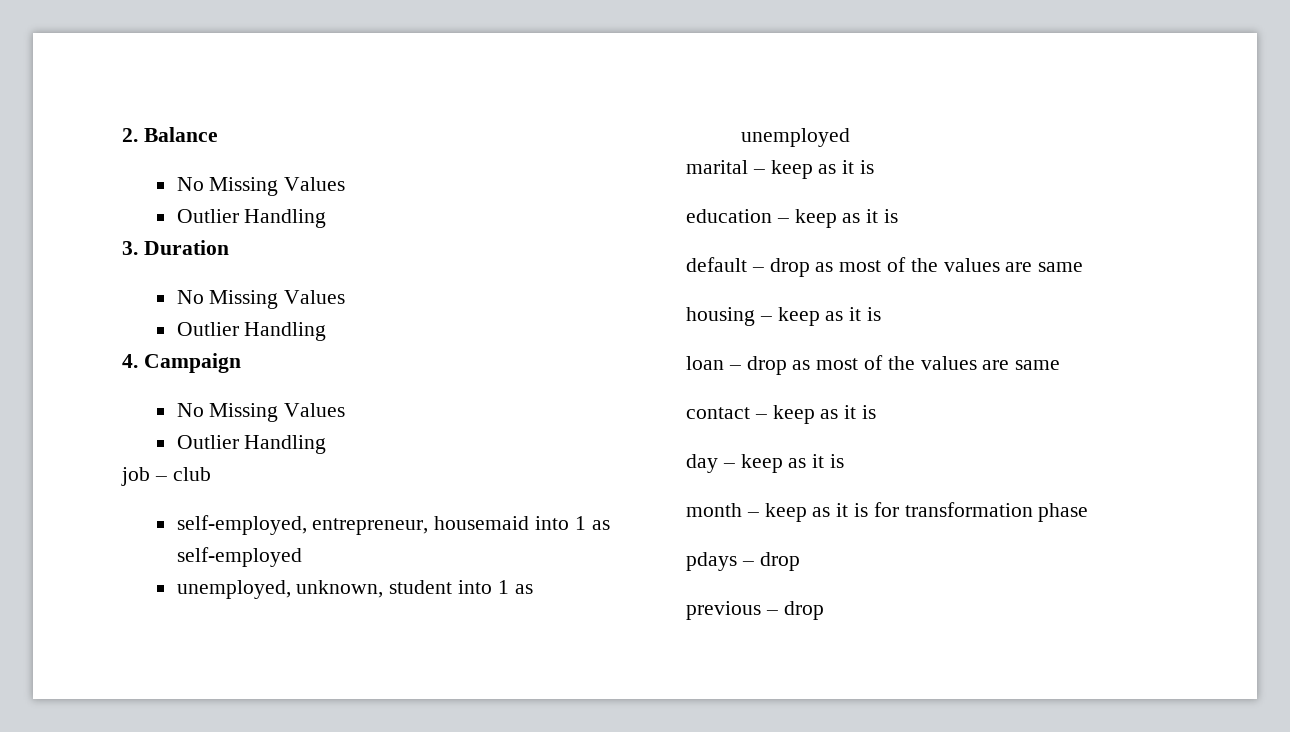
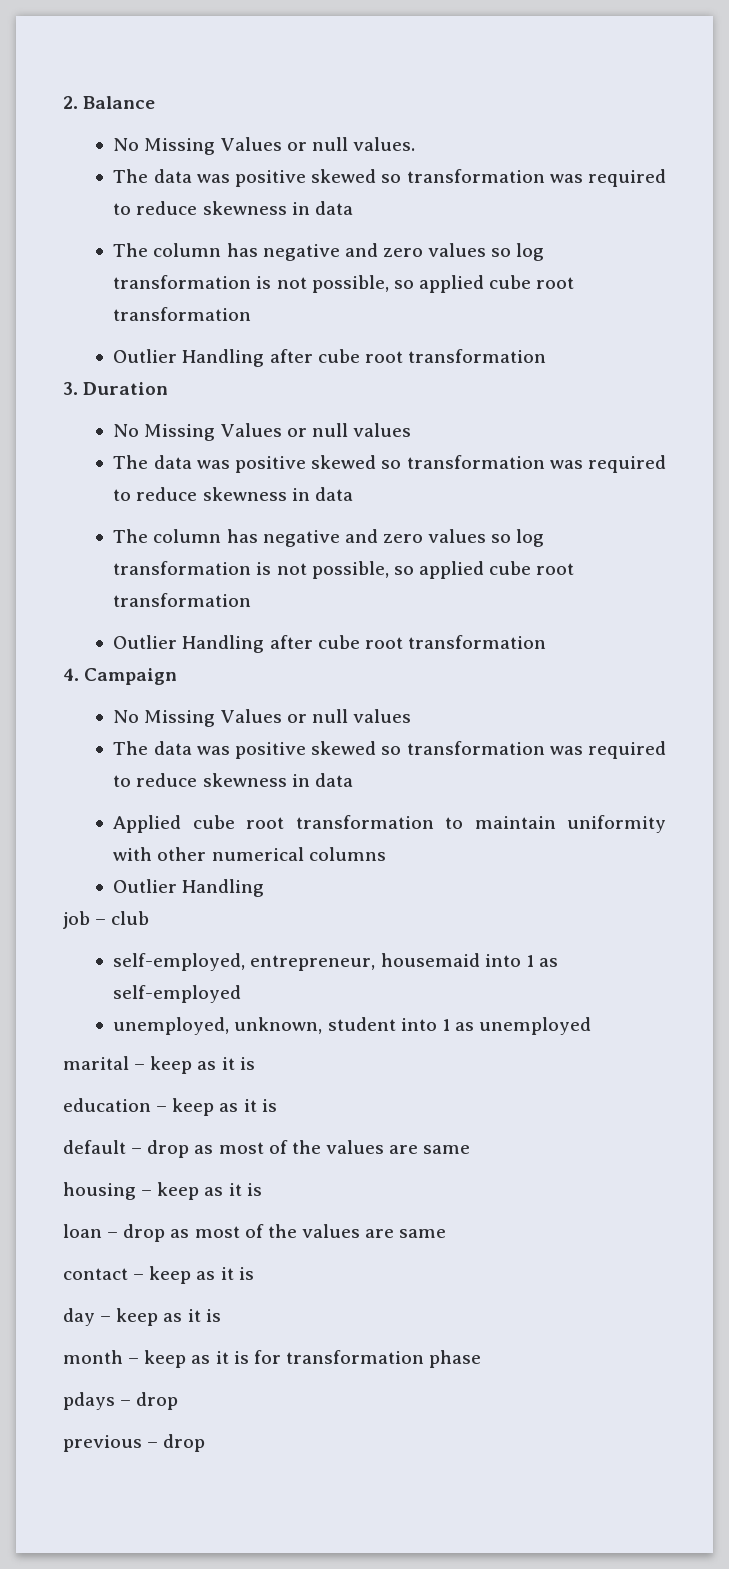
[176,209,327,228] // Outlier Handling -> [286,137,415,151] [113,169,666,187] [113,201,353,215] [113,243,545,261] [113,275,575,293] [113,307,252,321] [113,349,546,367] or null values. // The data was positive skewed so transformation was required to reduce skewness in data // The column has negative and zero values so log transformation is not possible, so applied cube root transformation // Outlier Handling after cube root transformation
[176,322,327,341] // Outlier Handling -> [286,423,411,437] [113,455,666,473] [113,487,353,501] [113,529,545,547] [113,561,575,579] [113,593,252,607] [113,635,546,653] or null values // The data was positive skewed so transformation was required to reduce skewness in data // The column has negative and zero values so log transformation is not possible, so applied cube root transformation // Outlier Handling after cube root transformation
(346, 410) none -> [286,709,411,723] [113,741,666,759] [113,773,353,787] [113,815,667,833] [113,847,386,861] or null values // The data was positive skewed so transformation was required to reduce skewness in data // Applied cube root transformation to maintain uniformity with other numerical columns

